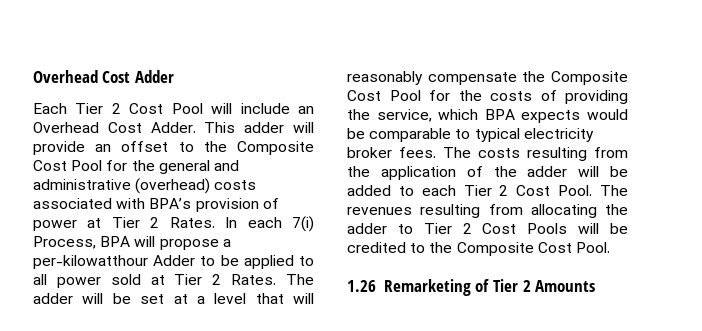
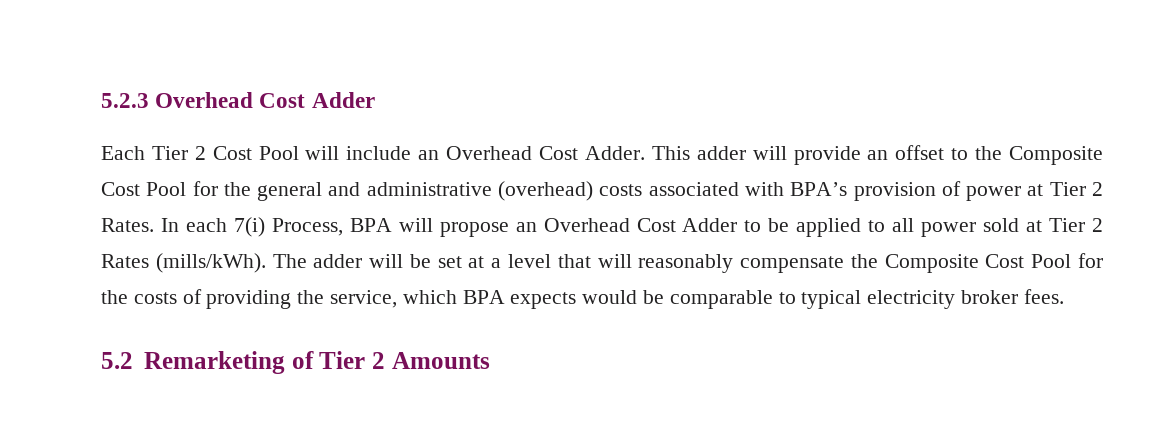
(33, 76) none -> [101,93,149,108] 5.2.3
[222,239,231,247] [33,255,148,269] a per-kilowatthour -> [515,218,676,232] an Overhead Cost
[231,274,277,285] Rates. -> [101,253,266,273] Rates (mills/kWh).
[443,147,628,161] [347,166,628,180] [347,185,628,196] [347,204,628,218] [347,223,628,234] [347,242,610,256] [347,280,376,292] The costs resulting from the application of the adder will be added to each Tier 2 Cost Pool. The revenues resulting from allocating the adder to Tier 2 Cost Pools will be credited to the Composite Cost Pool. // 1.26 -> [101,352,133,369] // 5.2

